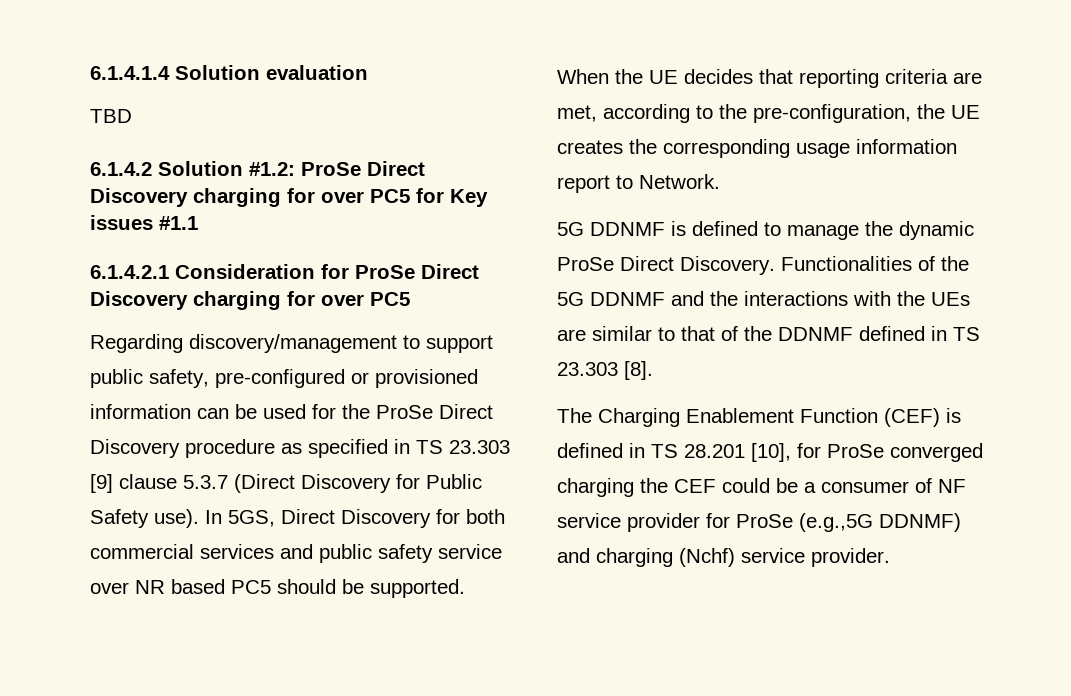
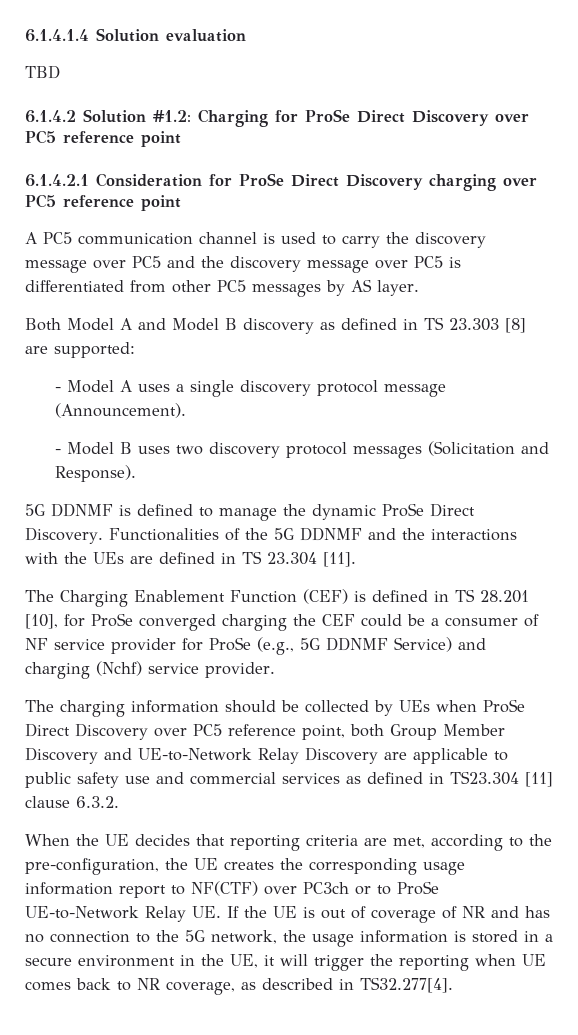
[301,161,425,176] [90,188,488,207] [90,215,198,230] ProSe Direct Discovery charging for over PC5 for Key issues #1.1 -> [198,109,529,127] [25,130,181,147] Charging for ProSe Direct Discovery over PC5 reference point
[287,291,410,306] [90,334,493,353] [90,369,478,388] [90,404,493,419] [90,439,510,458] [90,474,482,493] [90,509,505,528] [90,544,502,563] [90,579,465,598] [557,69,982,88] [557,104,980,123] [557,139,957,158] [557,174,720,193] for over PC5 // Regarding discovery/management to support public safety, pre-configured or provisioned information can be used for the ProSe Direct Discovery procedure as specified in TS 23.303 [9] clause 5.3.7 (Direct Discovery for Public Safety use). In 5GS, Direct Discovery for both commercial services and public safety service over NR based PC5 should be supported. When the UE decides that reporting criteria are met, according to the pre-configuration, the UE creates the corresponding usage information report to Network. -> [503,177,537,186] [25,194,181,211] [25,232,486,248] [25,256,461,273] [25,279,419,297] [25,317,526,334] [25,342,135,358] [54,380,446,397] [54,403,186,418] [54,441,549,459] [54,465,136,482] over PC5 reference point // A PC5 communication channel is used to carry the discovery message over PC5 and the discovery message over PC5 is differentiated from other PC5 messages by AS layer. // Both Model A and Model B discovery as defined in TS 23.303 [8] are supported: // - Model A uses a single discovery protocol message (Announcement). // - Model B uses two discovery protocol messages (Solicitation and Response).
[592,326,980,341] [557,361,653,380] similar to that of the DDNMF defined in TS 23.303 [8]. -> [159,551,356,567] defined in TS 23.304 [11].
[799,513,961,532] (e.g.,5G DDNMF) -> [257,637,452,655] (e.g., 5G DDNMF Service)
(890, 557) none -> [25,699,525,717] [25,723,505,740] [25,747,508,764] [25,771,553,788] [25,796,119,808] [25,834,552,851] [25,858,465,875] [25,881,439,898] [25,906,550,923] [25,930,553,947] [25,954,546,971] [25,977,453,995] // The charging information should be collected by UEs when ProSe Direct Discovery over PC5 reference point, both Group Member Discovery and UE-to-Network Relay Discovery are applicable to public safety use and commercial services as defined in TS23.304 [11] clause 6.3.2. // When the UE decides that reporting criteria are met, according to the pre-configuration, the UE creates the corresponding usage information report to NF(CTF) over PC3ch or to ProSe UE-to-Network Relay UE. If the UE is out of coverage of NR and has no connection to the 5G network, the usage information is stored in a secure environment in the UE, it will trigger the reporting when UE comes back to NR coverage, as described in TS32.277[4].

